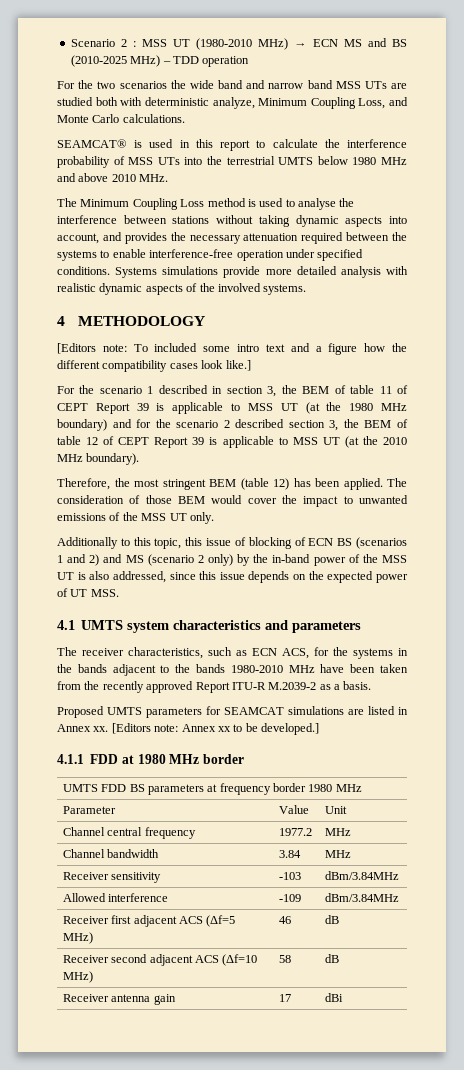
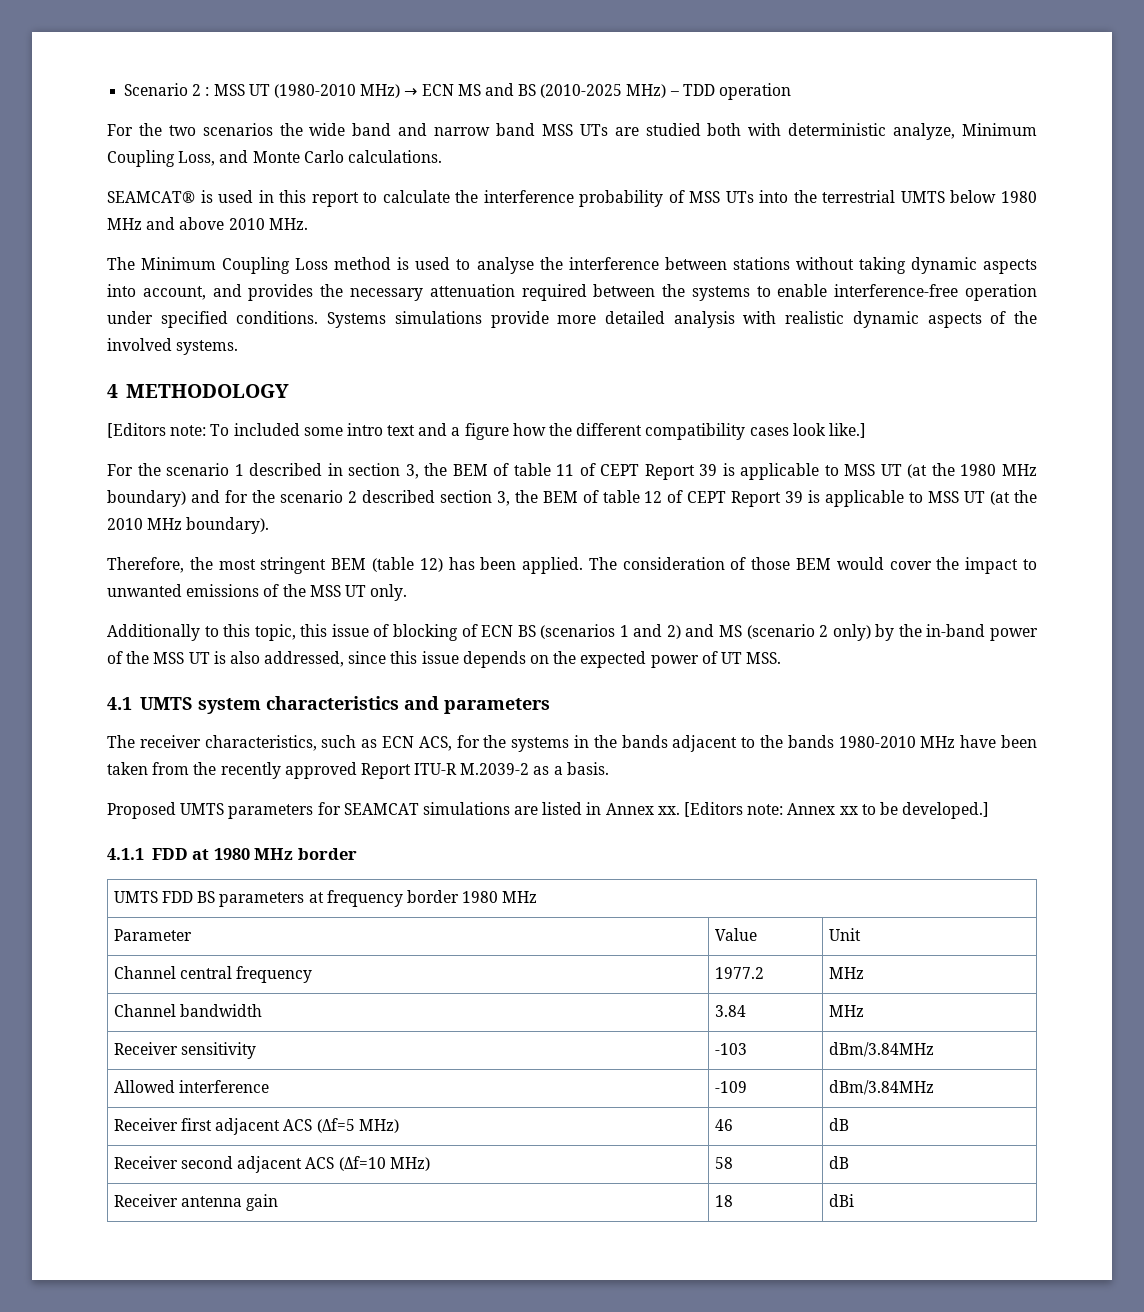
[278,994,291,1002] 17 -> [714,1195,733,1207] 18

